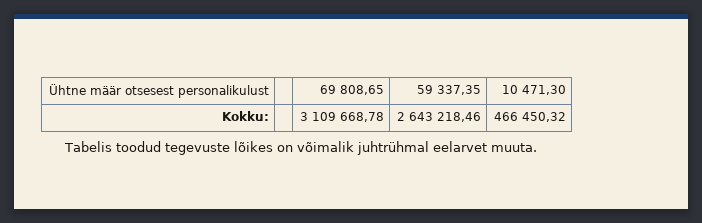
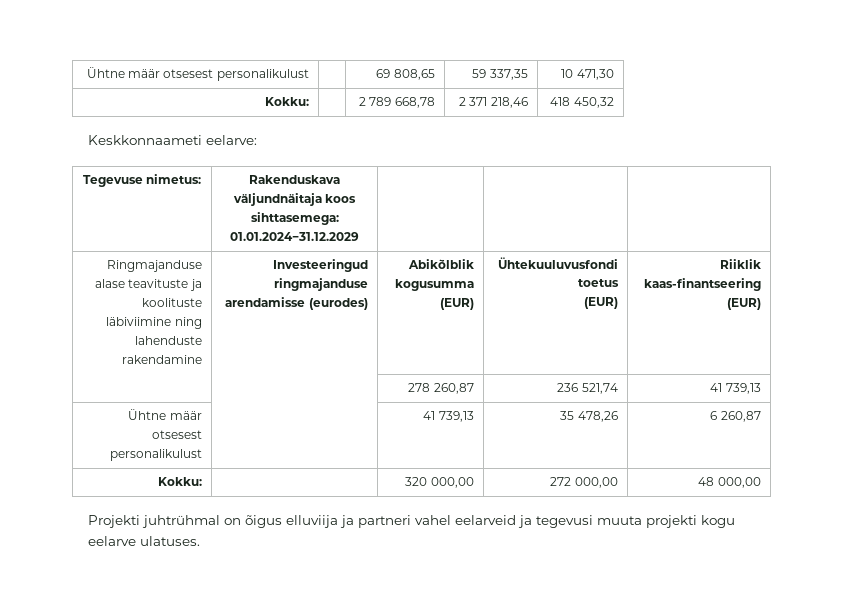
[300,112,337,121] 3 109 -> [359,97,392,106] 2 789
[409,112,434,121] 643 -> [469,97,488,106] 371
[494,112,519,121] 466 -> [550,97,571,106] 418
[63,141,537,155] Tabelis toodud tegevuste lõikes on võimalik juhtrühmal eelarvet muuta. -> [87,135,257,145] [82,174,202,187] [249,175,340,184] [232,193,357,206] [250,212,339,225] [230,232,359,241] [106,260,202,272] [95,279,202,291] [141,298,202,307] [106,316,202,329] [134,336,202,345] [121,355,202,364] [272,259,368,272] [273,278,368,291] [225,297,368,310] [407,259,474,269] [394,279,474,291] [439,298,474,310] [497,257,618,269] [577,279,619,287] [583,297,618,309] [719,259,761,269] [643,278,761,291] [726,298,761,310] [408,383,474,394] [557,383,618,394] [710,383,761,394] [128,409,202,420] [151,430,202,439] [109,449,202,461] [423,411,474,422] [560,411,618,422] [710,411,761,422] [157,477,202,486] [405,477,474,488] [550,477,618,488] [698,477,761,488] [87,515,735,528] [87,536,200,546] Keskkonnaameti eelarve: // Tegevuse nimetus: | Rakenduskava väljundnäitaja koos sihttasemega: 01.01.2024−31.12.2029 | | | // Ringmajanduse alase teavituste ja koolituste läbiviimine ning lahenduste rakendamine | Investeeringud ringmajanduse arendamisse (eurodes) | Abikõlblik kogusumma (EUR) | Ühtekuuluvusfondi toetus // (EUR) | Riiklik kaas-finantseering (EUR) // | | 278 260,87 | 236 521,74 | 41 739,13 // Ühtne määr otsesest personalikulust | | 41 739,13 | 35 478,26 | 6 260,87 // Kokku: | | 320 000,00 | 272 000,00 | 48 000,00 // Projekti juhtrühmal on õigus elluviija ja partneri vahel eelarveid ja tegevusi muuta projekti kogu eelarve ulatuses.

